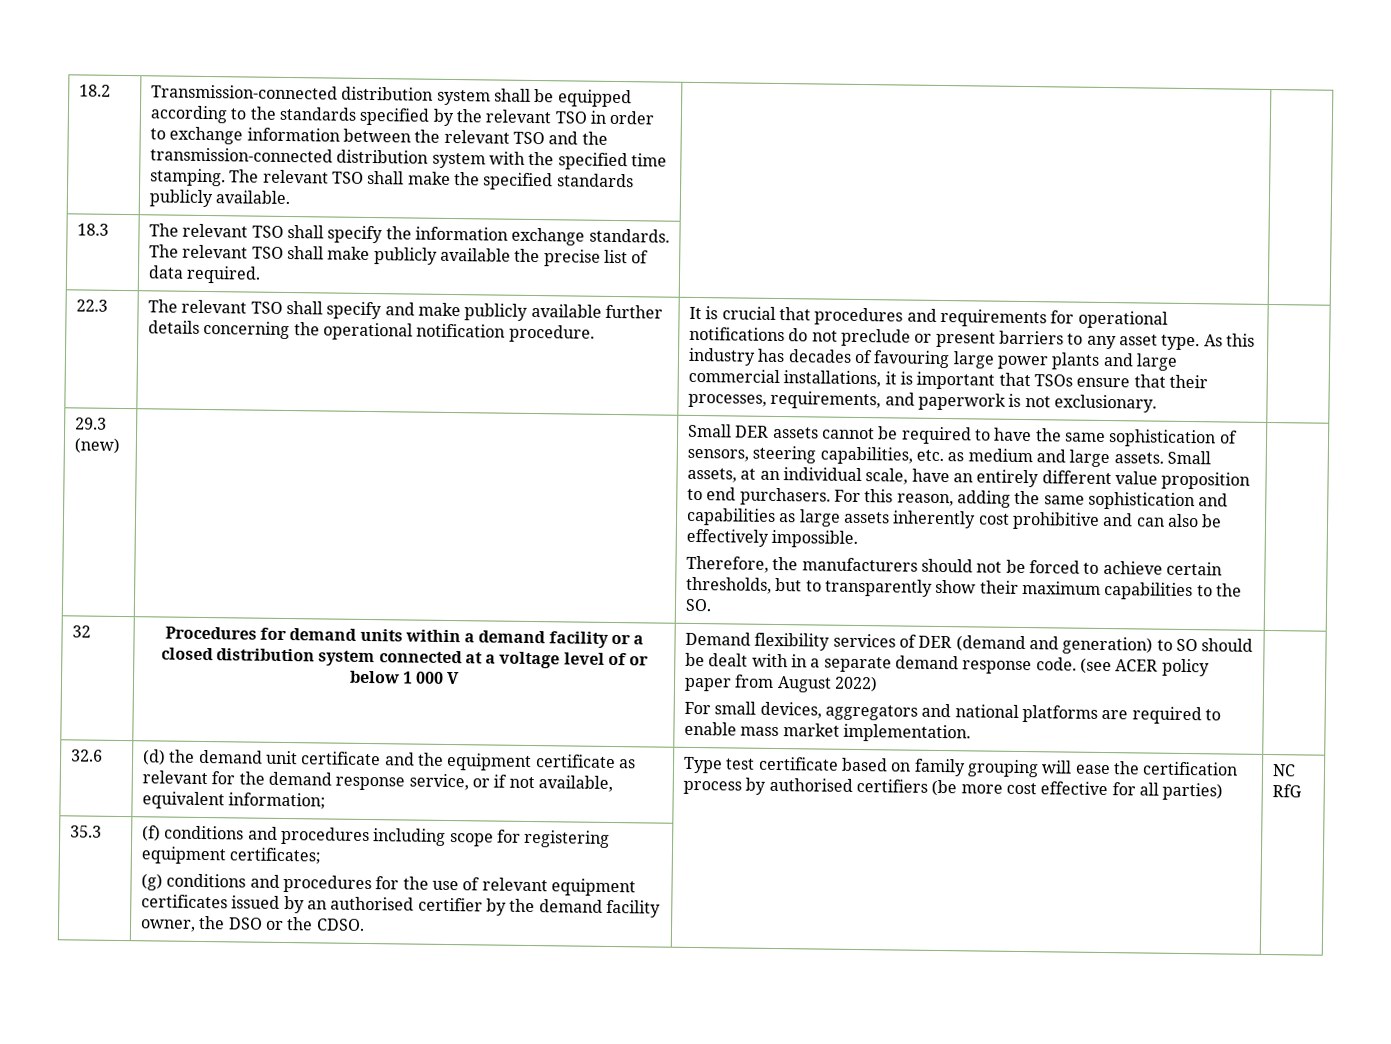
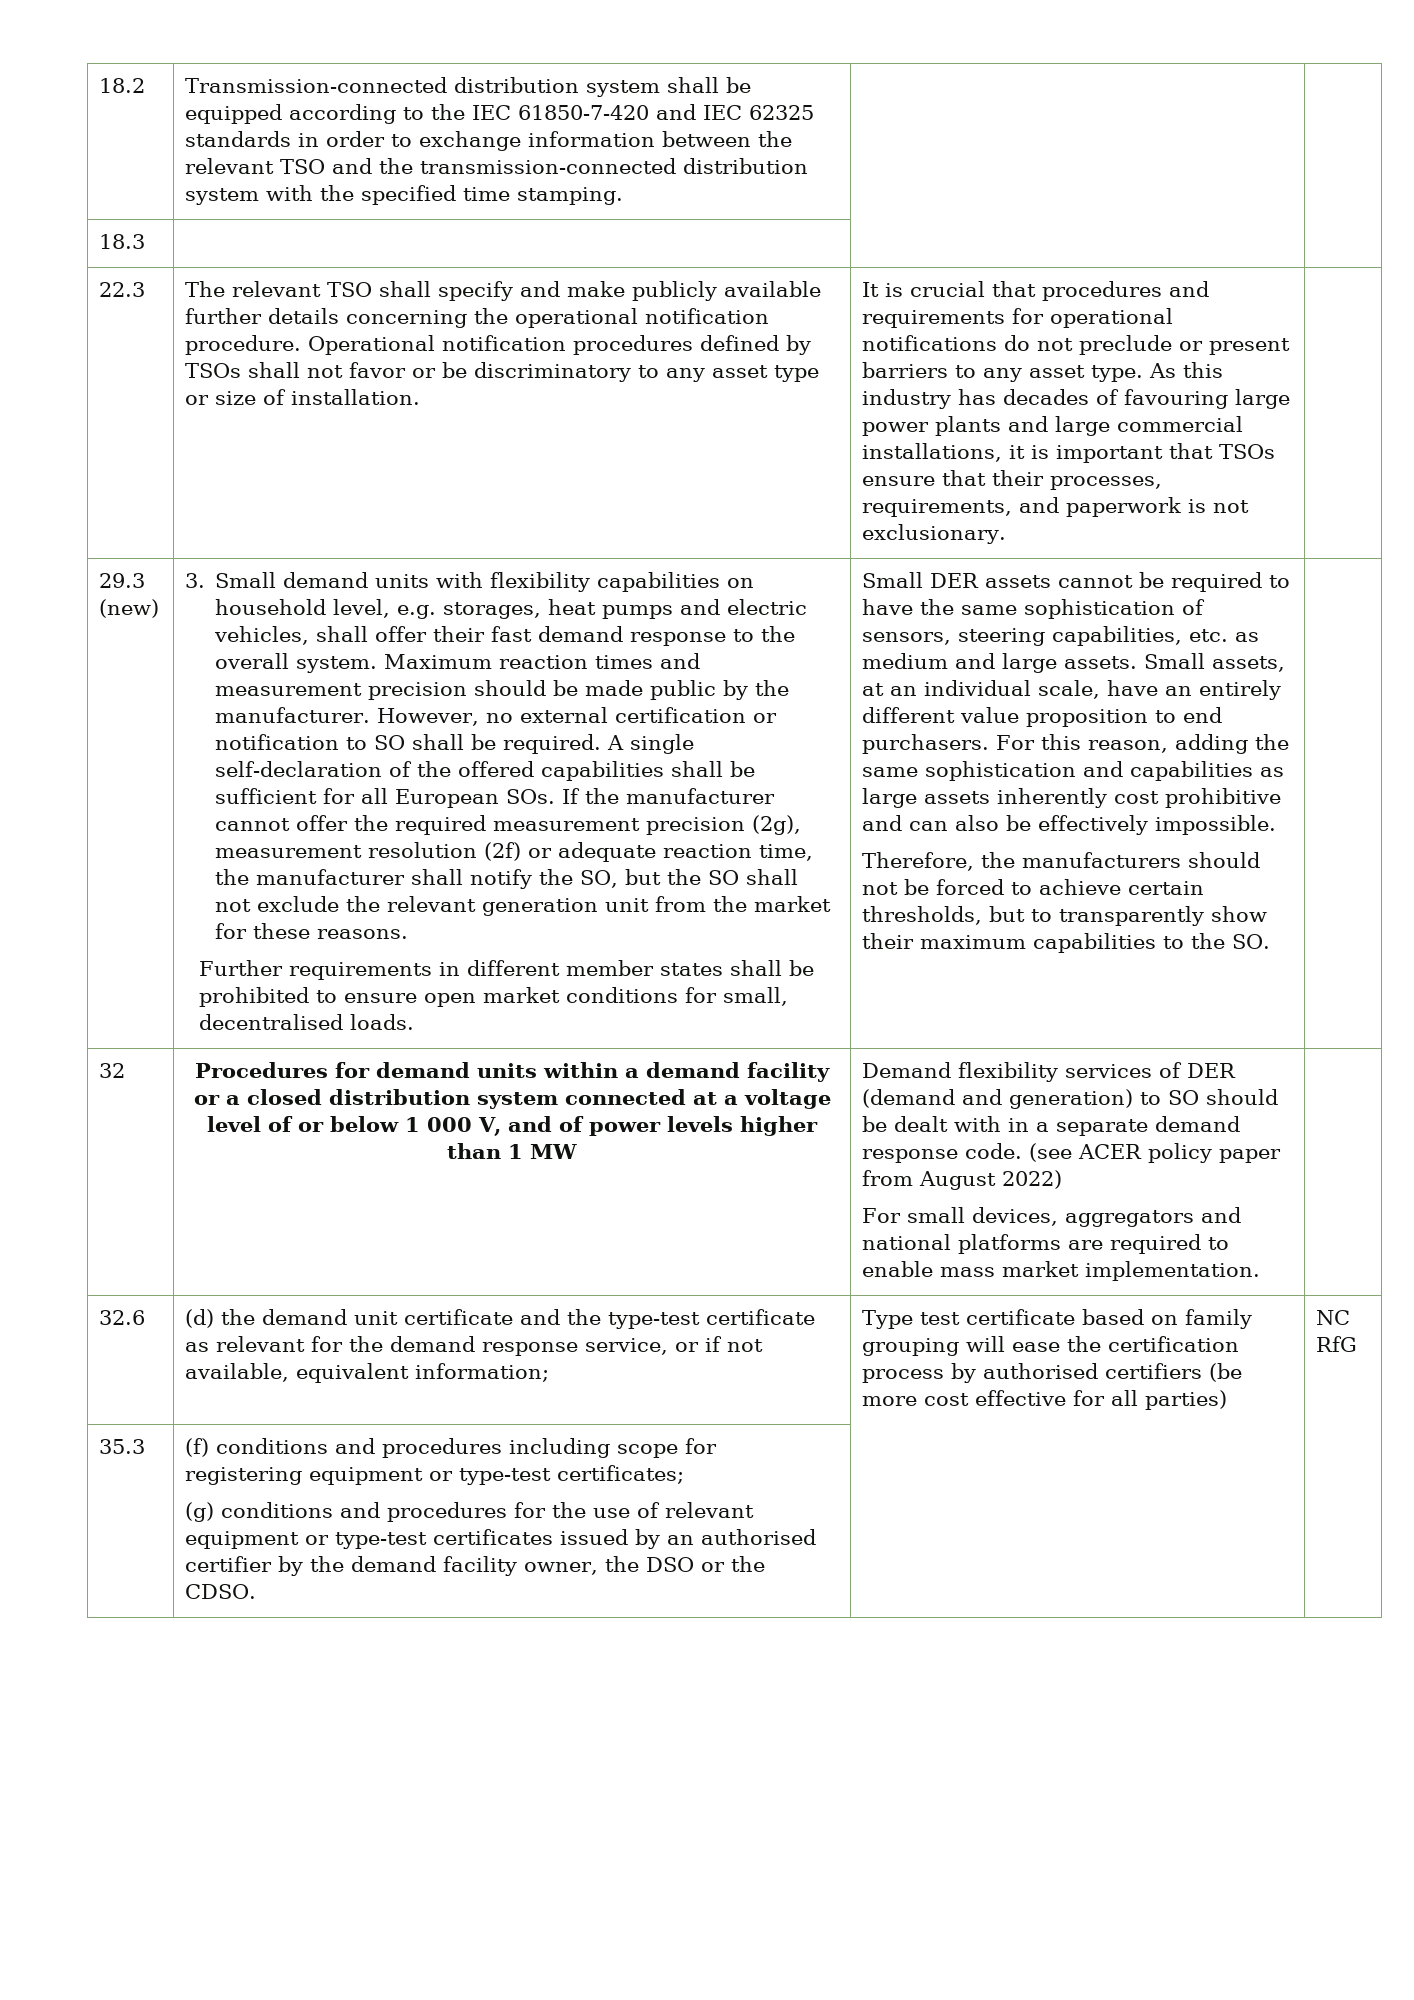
[279,106,588,127] standards specified by the relevant TSO -> [472,104,815,120] [185,131,292,147] IEC 61850-7-420 and IEC 62325 standards
[229,169,634,191] [149,189,292,208] [77,223,110,236] [149,223,670,246] [149,244,650,267] [148,265,262,284] The relevant TSO shall make the specified standards publicly available. | | // 18.3 | The relevant TSO shall specify the information exchange standards. The relevant TSO shall make publicly available the precise list of data required. -> [99,234,146,249] | | // 18.3 |
(595, 333) none -> [308,335,812,355] [185,362,820,382] [185,389,421,405] Operational notification procedures defined by TSOs shall not favor or be discriminatory to any asset type or size of installation.
(121, 445) none -> [185,572,755,592] [215,599,808,619] [214,626,796,646] [215,653,701,673] [215,680,790,700] [215,707,778,726] [215,734,695,754] [215,761,756,781] [215,788,776,808] [215,815,802,835] [215,842,814,862] [215,869,799,889] [215,896,832,916] [215,923,409,939] [199,960,815,980] [199,987,789,1007] [199,1014,415,1030] 3. Small demand units with flexibility capabilities on household level, e.g. storages, heat pumps and electric vehicles, shall offer their fast demand response to the overall system. Maximum reaction times and measurement precision should be made public by the manufacturer. However, no external certification or notification to SO shall be required. A single self-declaration of the offered capabilities shall be sufficient for all European SOs. If the manufacturer cannot offer the required measurement precision (2g), measurement resolution (2f) or adequate reaction time, the manufacturer shall notify the SO, but the SO shall not exclude the relevant generation unit from the market for these reasons. // Further requirements in different member states shall be prohibited to ensure open market conditions for small, decentralised loads.
[447,671,461,685] V -> [477,1116,819,1136] [447,1143,577,1159] V, and of power levels higher than 1 MW
[446,752,533,772] equipment -> [608,1312,701,1329] type-test
(227, 855) none -> [429,1468,552,1485] or type-test
(636, 887) none -> [305,1532,428,1549] or type-test

